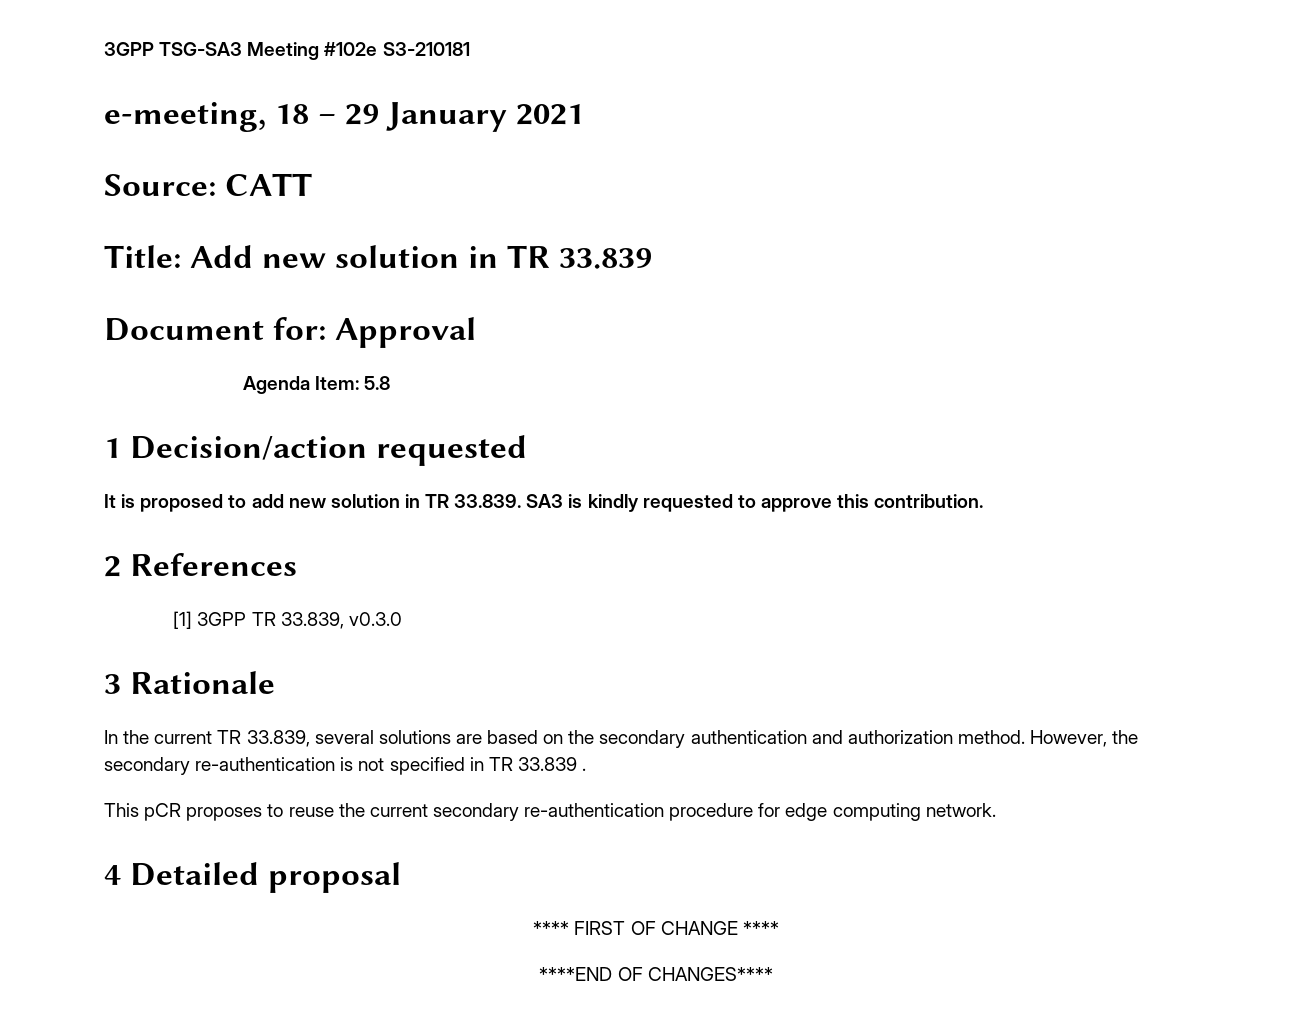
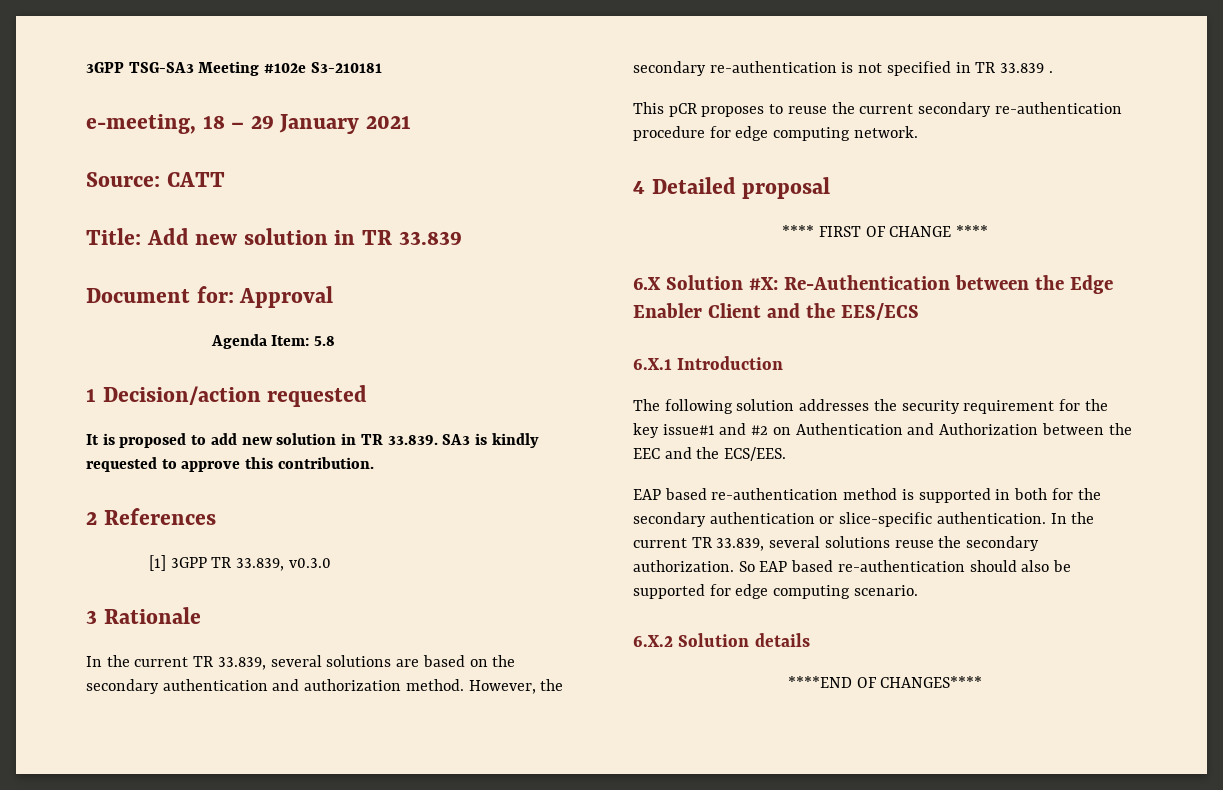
(779, 928) none -> [633,275,1113,294] [633,303,919,320] [633,356,784,370] [633,399,1108,414] [633,423,1132,438] [633,447,787,461] [633,488,1101,503] [633,512,1095,527] [633,536,1040,551] [633,560,1072,572] [633,584,918,599] [633,633,810,647] // 6.X Solution #X: Re-Authentication between the Edge Enabler Client and the EES/ECS // 6.X.1 Introduction // The following solution addresses the security requirement for the key issue#1 and #2 on Authentication and Authorization between the EEC and the ECS/EES. // EAP based re-authentication method is supported in both for the secondary authentication or slice-specific authentication. In the current TR 33.839, several solutions reuse the secondary authorization. So EAP based re-authentication should also be supported for edge computing scenario. // 6.X.2 Solution details

